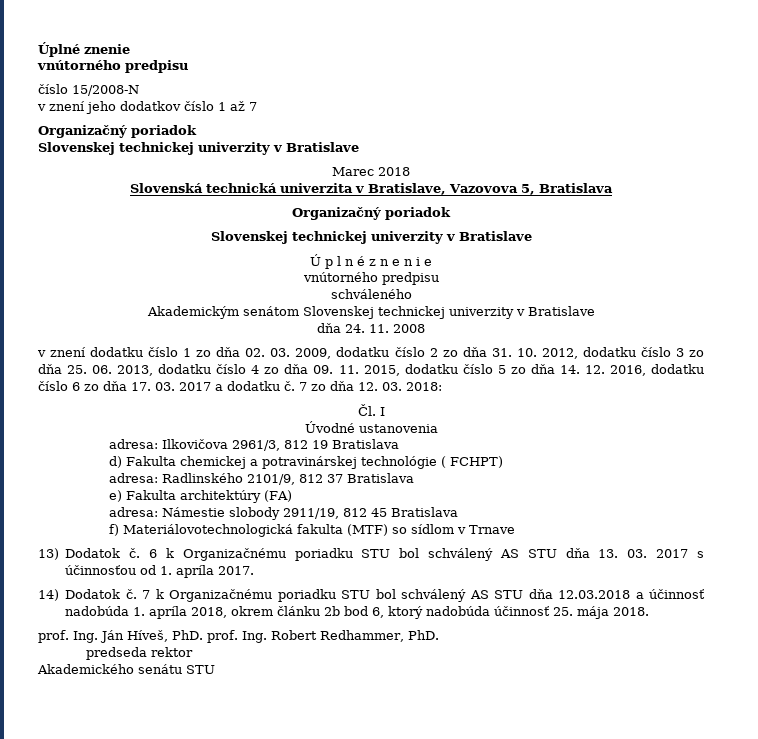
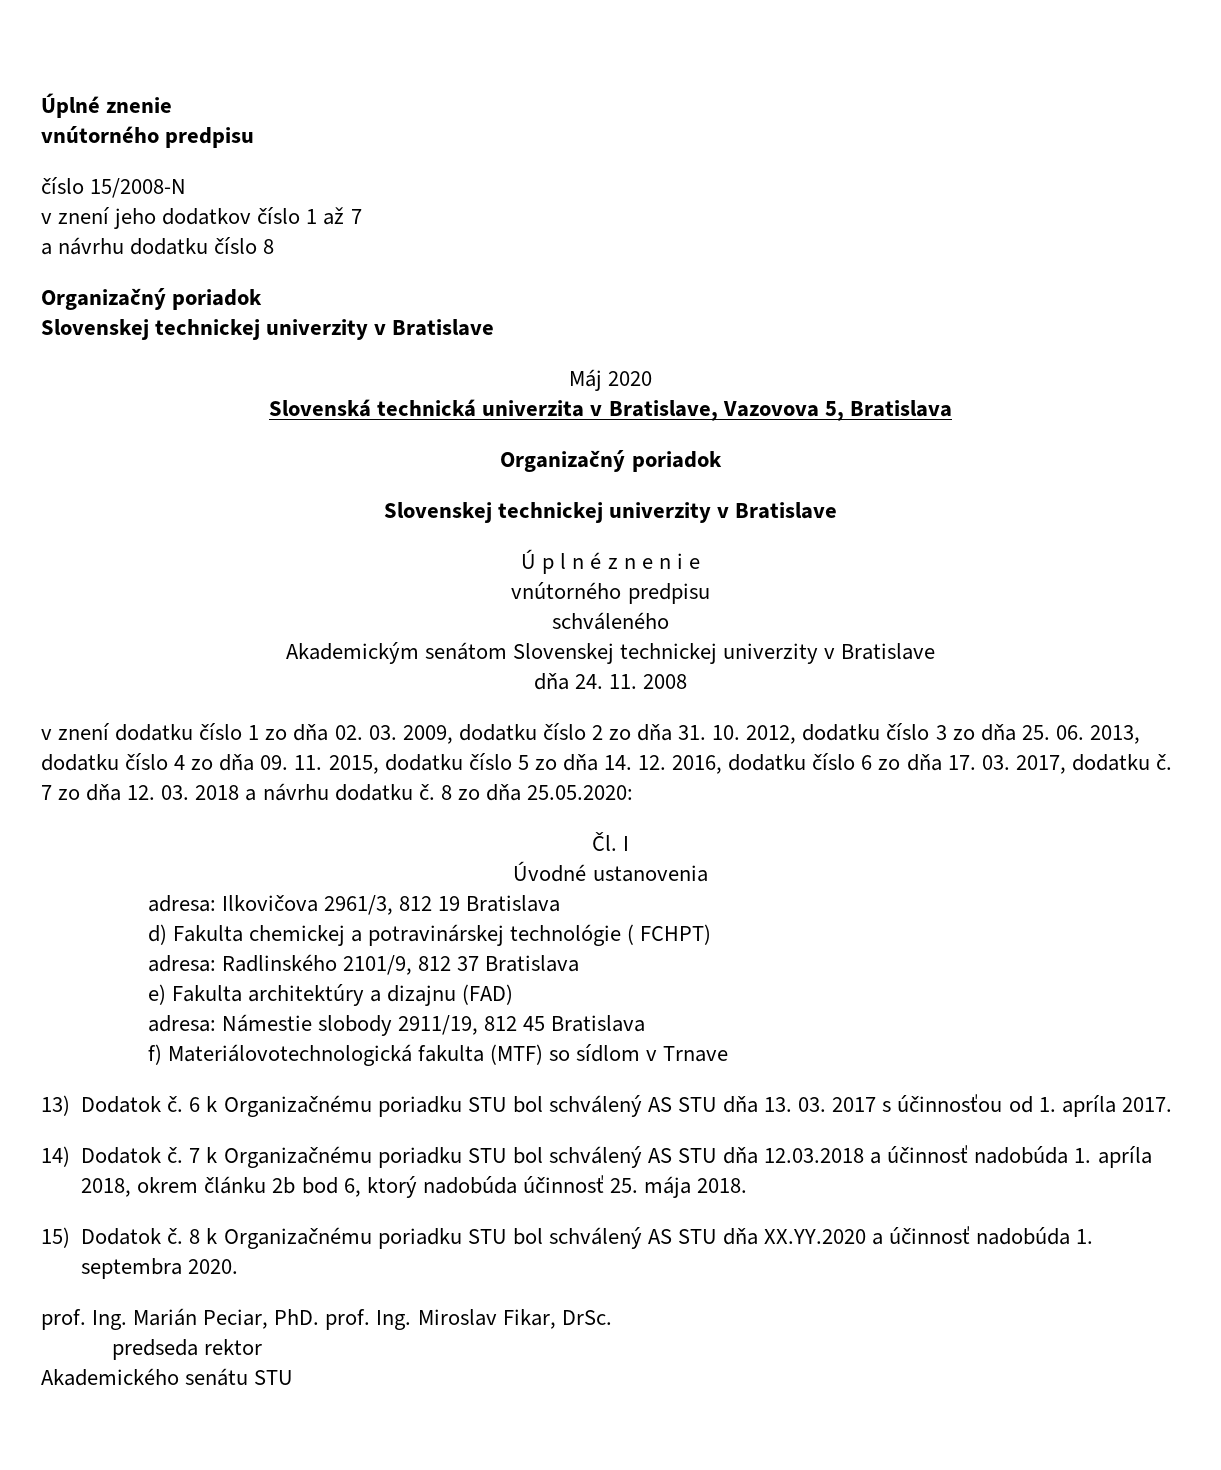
[38,125,197,138] [38,142,359,155] [332,167,410,176] // Organizačný poriadok // Slovenskej technickej univerzity v Bratislave // Marec 2018 -> [41,237,275,255] [41,288,263,310] [41,319,495,340] [568,369,653,391] // a návrhu dodatku číslo 8 // Organizačný poriadok // Slovenskej technickej univerzity v Bratislave // Máj 2020
[179,382,223,391] 2017 a -> [1015,755,1066,774] 2017,
[406,382,442,391] 2018: -> [195,783,633,801] 2018 a návrhu dodatku č. 8 zo dňa 25.05.2020:
[264,490,293,502] (FA) -> [370,984,514,1006] a dizajnu (FAD)
[38,630,168,643] // prof. Ing. Ján Híveš, -> [41,1226,1094,1249] [81,1258,239,1279] [41,1308,269,1330] // 15) Dodatok č. 8 k Organizačnému poriadku STU bol schválený AS STU dňa XX.YY.2020 a účinnosť nadobúda 1. septembra 2020. // prof. Ing. Marián Peciar,
[271,630,439,642] Robert Redhammer, PhD. -> [417,1309,612,1329] Miroslav Fikar, DrSc.

